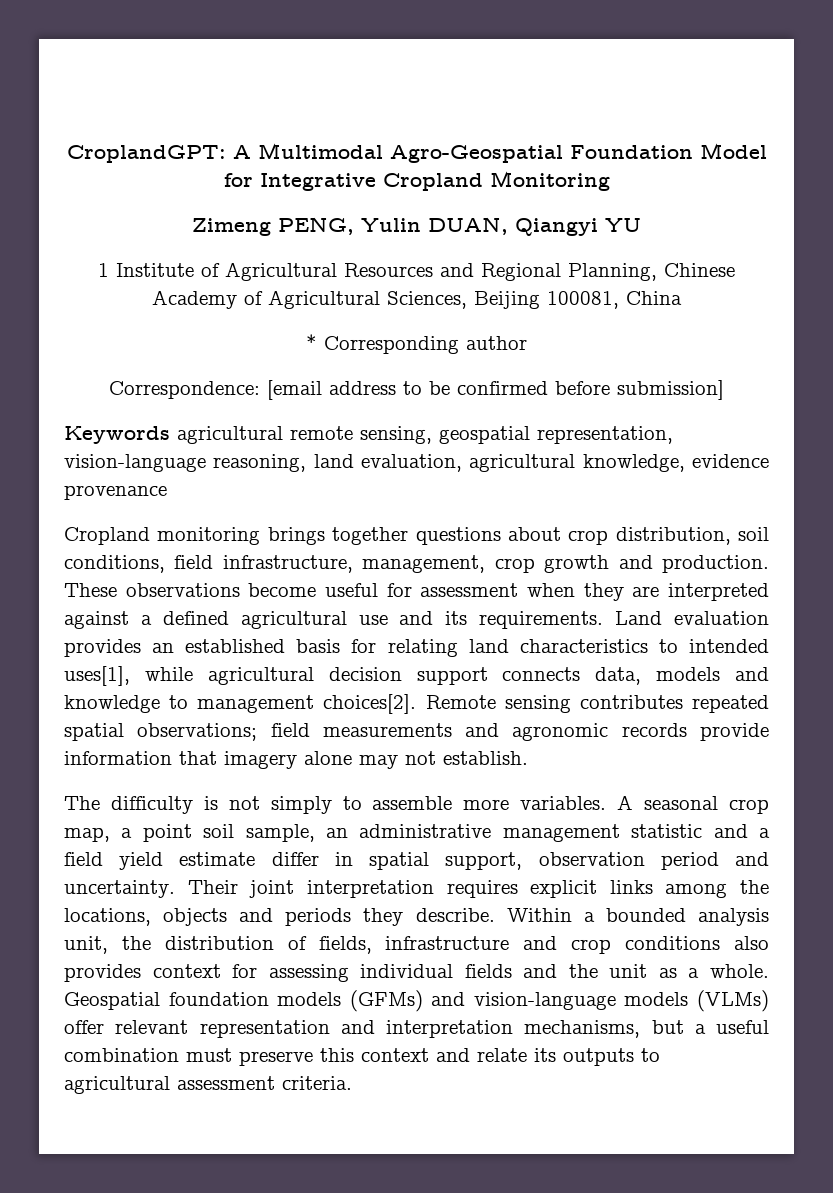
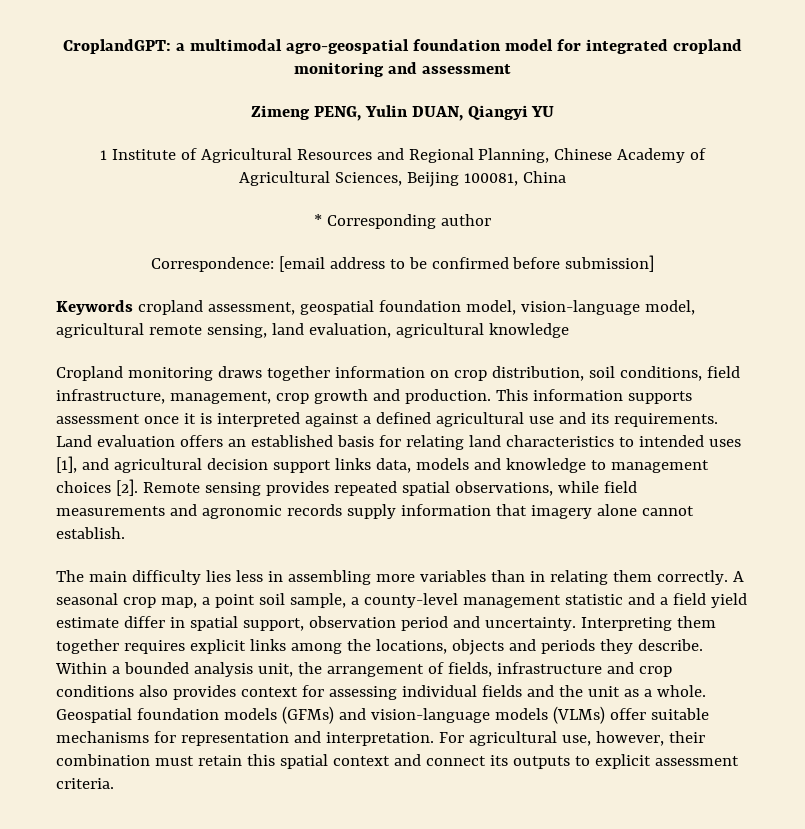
[232,143,767,163] [223,171,610,191] A Multimodal Agro-Geospatial Foundation Model for Integrative Cropland Monitoring -> [176,39,742,54] [294,62,511,77] a multimodal agro-geospatial foundation model for integrated cropland monitoring and assessment
[177,426,673,444] [64,454,769,472] [64,485,167,500] [64,527,561,545] agricultural remote sensing, geospatial representation, vision-language reasoning, land evaluation, agricultural knowledge, evidence provenance // Cropland monitoring brings together questions about -> [137,300,695,315] [56,323,569,338] [56,366,449,381] cropland assessment, geospatial foundation model, vision-language model, agricultural remote sensing, land evaluation, agricultural knowledge // Cropland monitoring draws together information on
[64,583,660,601] These observations become useful for assessment when they are -> [495,389,692,404] [56,413,212,424] This information supports assessment once it is
[64,639,141,657] provides -> [179,435,223,447] offers
[64,666,193,686] uses[1], while -> [708,439,741,447] [56,456,109,473] uses [1], and
[502,667,581,681] connects -> [334,458,371,470] links
[323,694,417,714] choices[2]. -> [56,479,138,496] choices [2].
[579,695,683,709] contributes -> [265,481,329,496] provides
[137,723,258,741] observations; -> [454,481,599,496] observations, while
[700,723,769,741] provide -> [346,504,396,519] supply
[359,751,436,769] may not -> [641,506,694,516] cannot
[110,796,607,814] difficulty is not simply to assemble more variables. -> [88,570,728,585] main difficulty lies less in assembling more variables than in relating them correctly.
[326,824,492,838] an administrative -> [350,593,458,608] a county-level
[187,880,434,898] Their joint interpretation -> [580,616,716,631] [56,639,119,654] Interpreting them together
[164,936,274,950] distribution -> [326,664,424,677] arrangement
[115,1020,769,1038] [64,1048,354,1066] relevant representation and interpretation mechanisms, but a useful combination must preserve this -> [650,708,709,720] [56,731,705,746] [56,754,328,769] suitable mechanisms for representation and interpretation. For agricultural use, however, their combination must retain this spatial
[477,1048,527,1062] relate -> [425,756,486,766] connect
[64,1076,170,1094] agricultural -> [594,754,651,769] explicit

